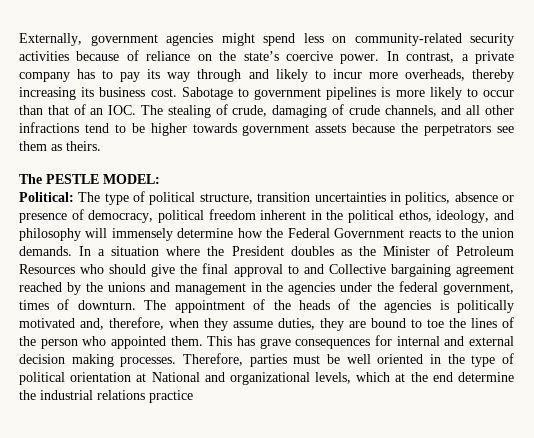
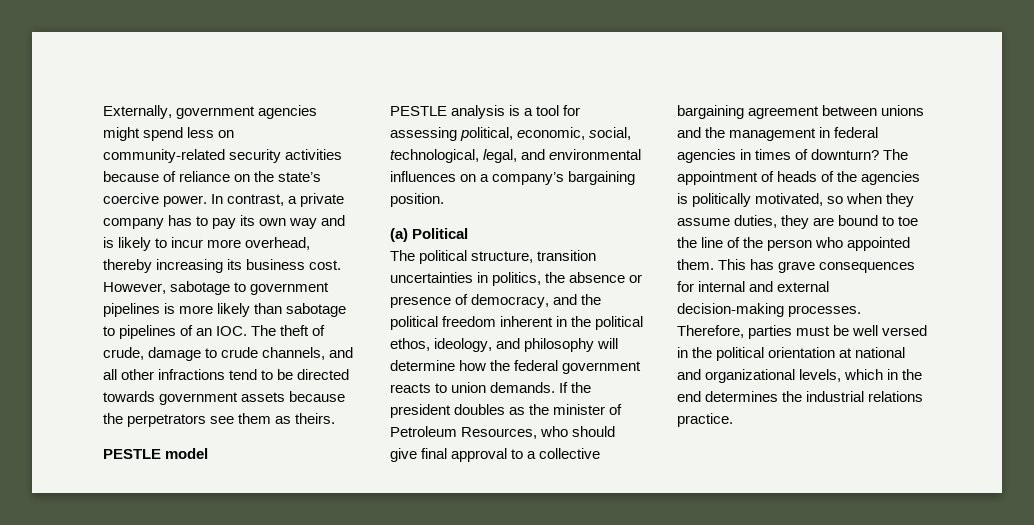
[167,69,269,82] way through and -> [259,215,346,229] [103,237,114,248] own way and is
[404,69,465,81] overheads, -> [245,237,311,250] overhead,
[181,87,233,100] Sabotage -> [103,281,231,295] However, sabotage
[466,88,515,97] [19,105,69,115] to occur than that -> [254,303,347,317] [103,325,177,339] than sabotage to pipelines
[167,105,211,118] stealing -> [280,325,310,336] theft
[272,104,345,118] damaging of -> [148,347,218,361] damage to
[150,123,187,136] higher -> [297,369,350,380] directed
[19,174,160,184] [19,191,146,205] The PESTLE MODEL: // Political: The type of -> [103,448,209,459] [390,105,581,119] [390,127,632,141] [390,149,642,163] [390,171,636,185] [390,193,444,207] [390,228,469,242] [390,250,415,261] PESTLE model // PESTLE analysis is a tool for assessing political, economic, social, technological, legal, and environmental influences on a company’s bargaining position. // (a) Political // The
(451, 198) none -> [545,272,566,283] the
(154, 216) none -> [553,294,602,305] and the
[111,228,173,241] immensely -> (619, 343) none
[287,228,405,238] Federal Government -> [514,360,642,374] federal government
[460,228,478,238] the -> (448, 388) none
[79,246,284,256] In a situation where the President -> [559,382,592,393] [390,404,451,418] If the president
[382,246,430,256] Minister -> [553,404,606,415] minister
[19,264,75,274] Resources -> [461,427,538,439] Resources,
[180,264,198,274] the -> (417, 455) none
[303,264,514,277] [19,282,103,295] and Collective bargaining agreement reached by the -> [527,448,601,459] [677,105,878,119] a collective bargaining agreement between
(170, 287) none -> [705,127,726,138] the
[266,281,514,295] the agencies under the federal government, -> [834,127,879,138] [677,149,752,163] federal agencies in
[77,300,136,310] downturn. -> [811,149,880,160] downturn?
[273,300,291,310] the -> (775, 176) none
[19,317,164,330] motivated and, therefore, -> [755,193,844,206] motivated, so
[471,318,497,328] lines -> [701,237,724,248] line
[19,354,114,367] decision making -> [677,303,784,317] decision-making
[377,353,515,367] oriented in the type of -> [882,325,928,336] [677,347,713,358] versed in the
[151,372,200,382] National -> [855,347,906,358] national
[395,373,406,382] at -> [887,369,899,380] in
[458,372,514,382] determine -> [705,391,779,402] determines
[149,390,193,403] practice -> [677,413,733,427] practice.

